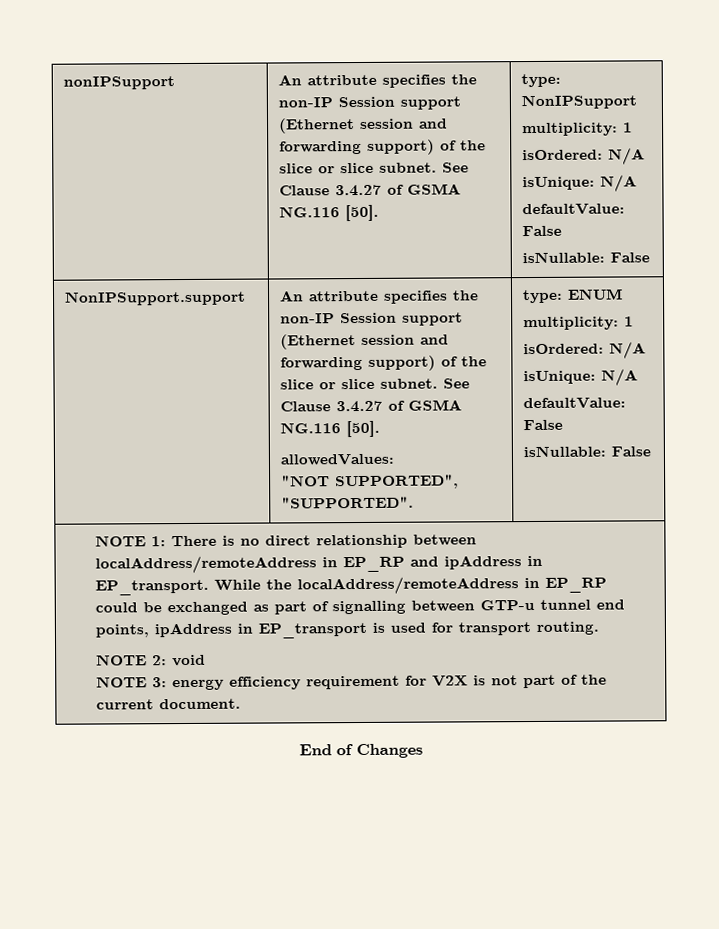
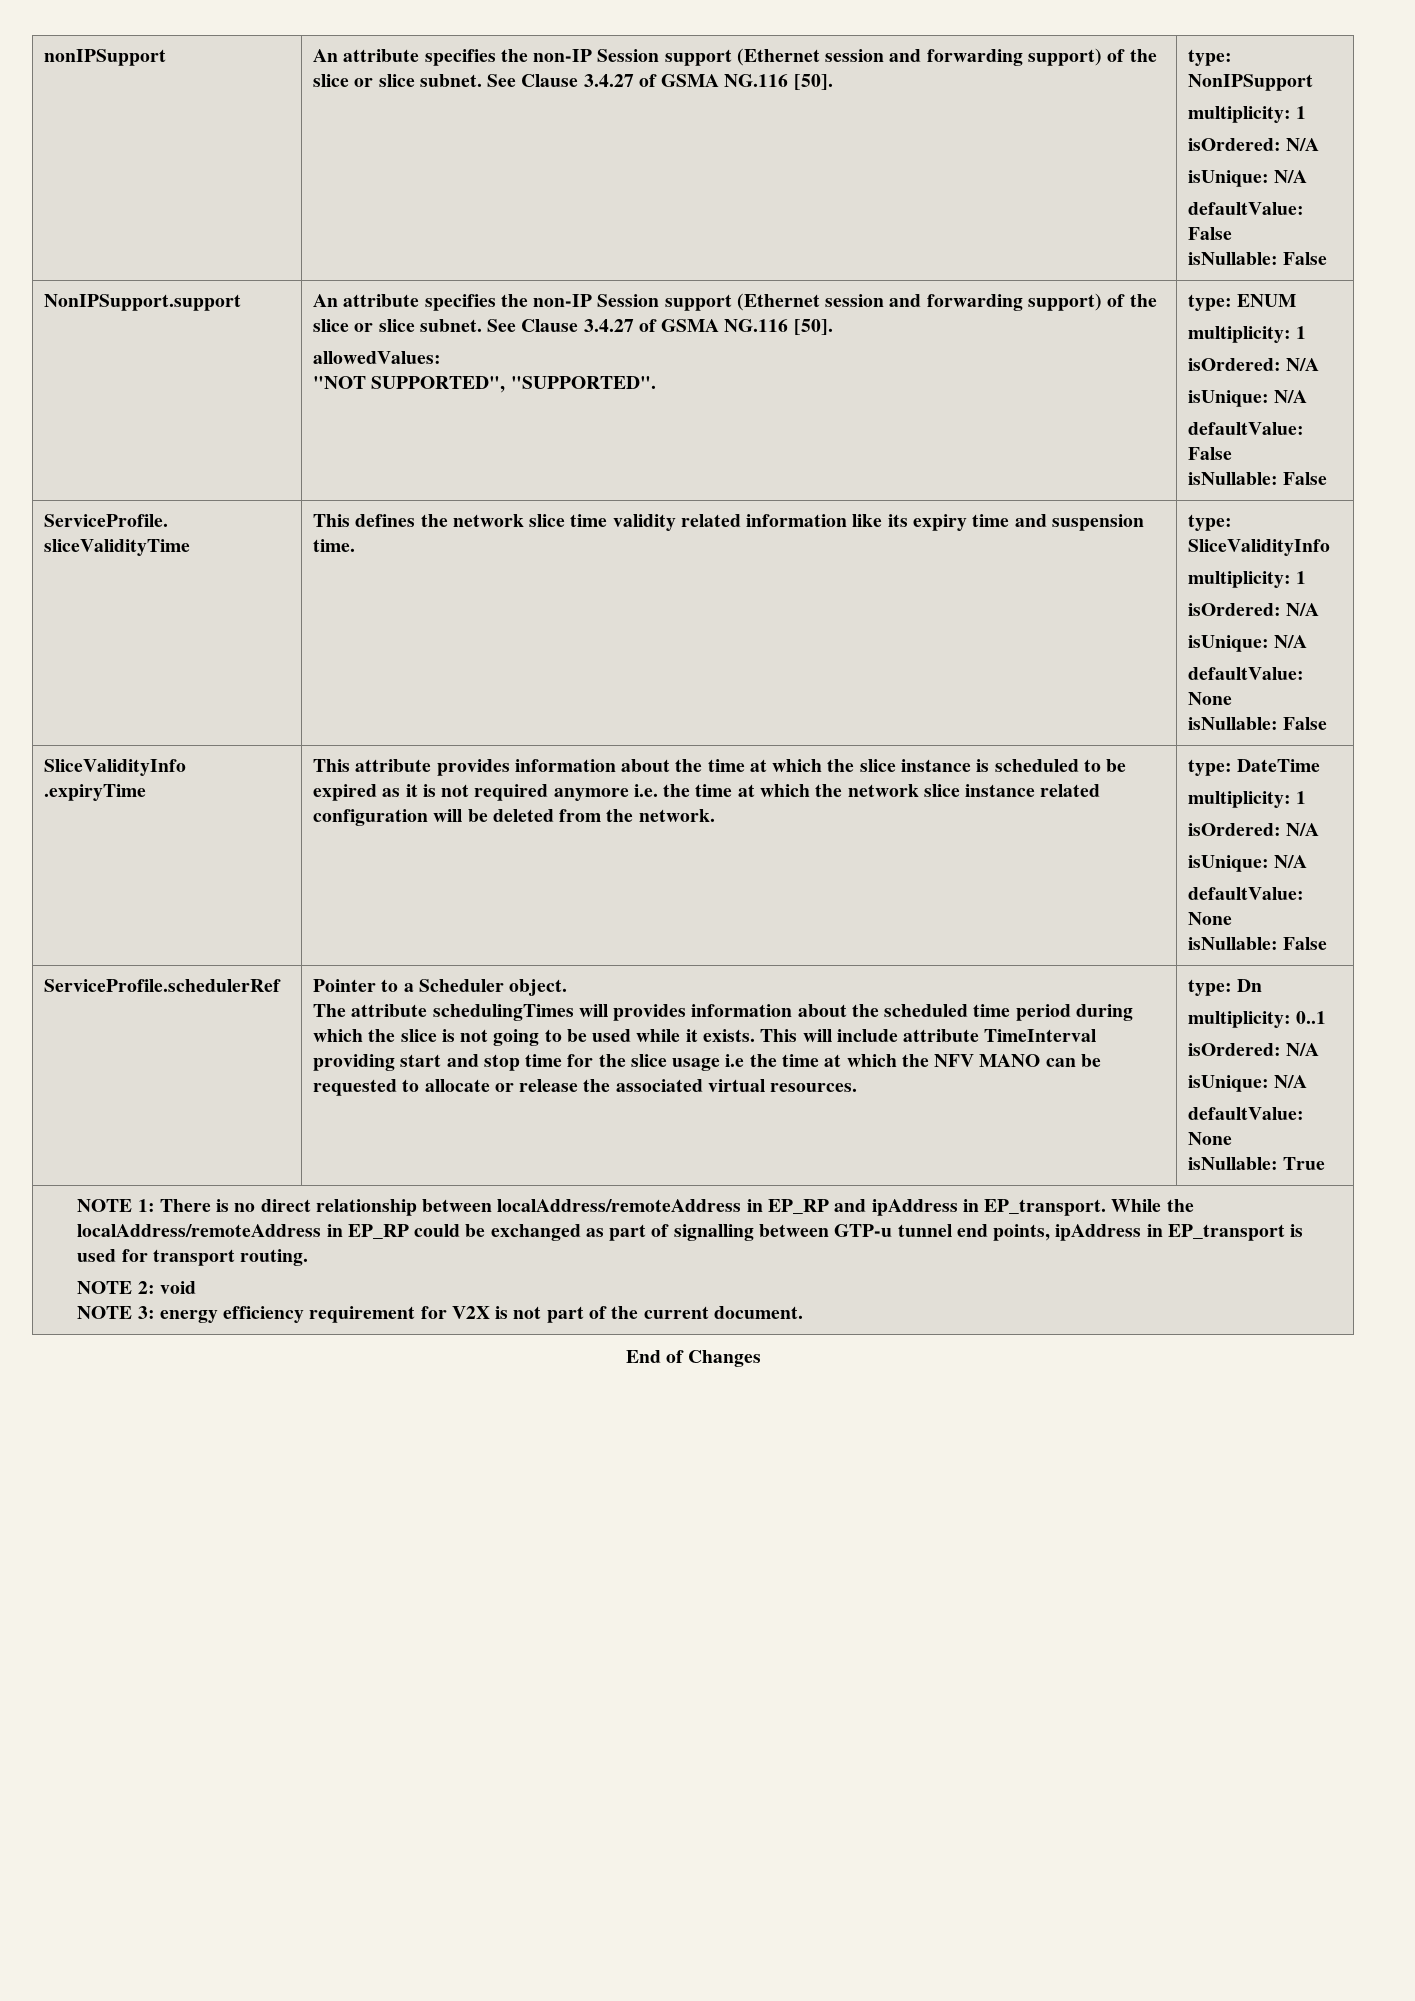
(651, 451) none -> [44,514,169,527] [44,539,191,556] [313,514,1144,531] [313,539,356,552] [1188,514,1233,531] [1188,539,1331,556] [1188,571,1307,588] [1188,603,1320,616] [1188,635,1308,652] [1188,667,1305,680] [1188,692,1233,705] [1188,717,1328,730] [44,759,187,776] [44,784,147,801] [313,759,1127,776] [313,784,1101,801] [313,809,715,826] [1188,759,1321,776] [1188,791,1307,808] [1188,823,1320,836] [1188,855,1308,872] [1188,887,1305,900] [1188,912,1233,925] [1188,937,1328,950] [44,979,282,992] [313,979,568,996] [313,1004,1133,1021] [313,1029,1097,1046] [313,1054,1101,1071] [313,1079,858,1096] [1188,979,1263,996] [1188,1011,1327,1028] [1188,1043,1320,1056] [1188,1075,1308,1092] [1188,1107,1305,1120] [1188,1132,1233,1145] [1188,1157,1326,1170] // ServiceProfile. sliceValidityTime | This defines the network slice time validity related information like its expiry time and suspension time. | type: SliceValidityInfo // multiplicity: 1 // isOrdered: N/A // isUnique: N/A // defaultValue: None // isNullable: False // SliceValidityInfo .expiryTime | This attribute provides information about the time at which the slice instance is scheduled to be expired as it is not required anymore i.e. the time at which the network slice instance related configuration will be deleted from the network. | type: DateTime // multiplicity: 1 // isOrdered: N/A // isUnique: N/A // defaultValue: None // isNullable: False // ServiceProfile.schedulerRef | Pointer to a Scheduler object. // The attribute schedulingTimes will provides information about the scheduled time period during which the slice is not going to be used while it exists. This will include attribute TimeInterval providing start and stop time for the slice usage i.e the time at which the NFV MANO can be requested to allocate or release the associated virtual resources. | type: Dn // multiplicity: 0..1 // isOrdered: N/A // isUnique: N/A // defaultValue: None // isNullable: True

